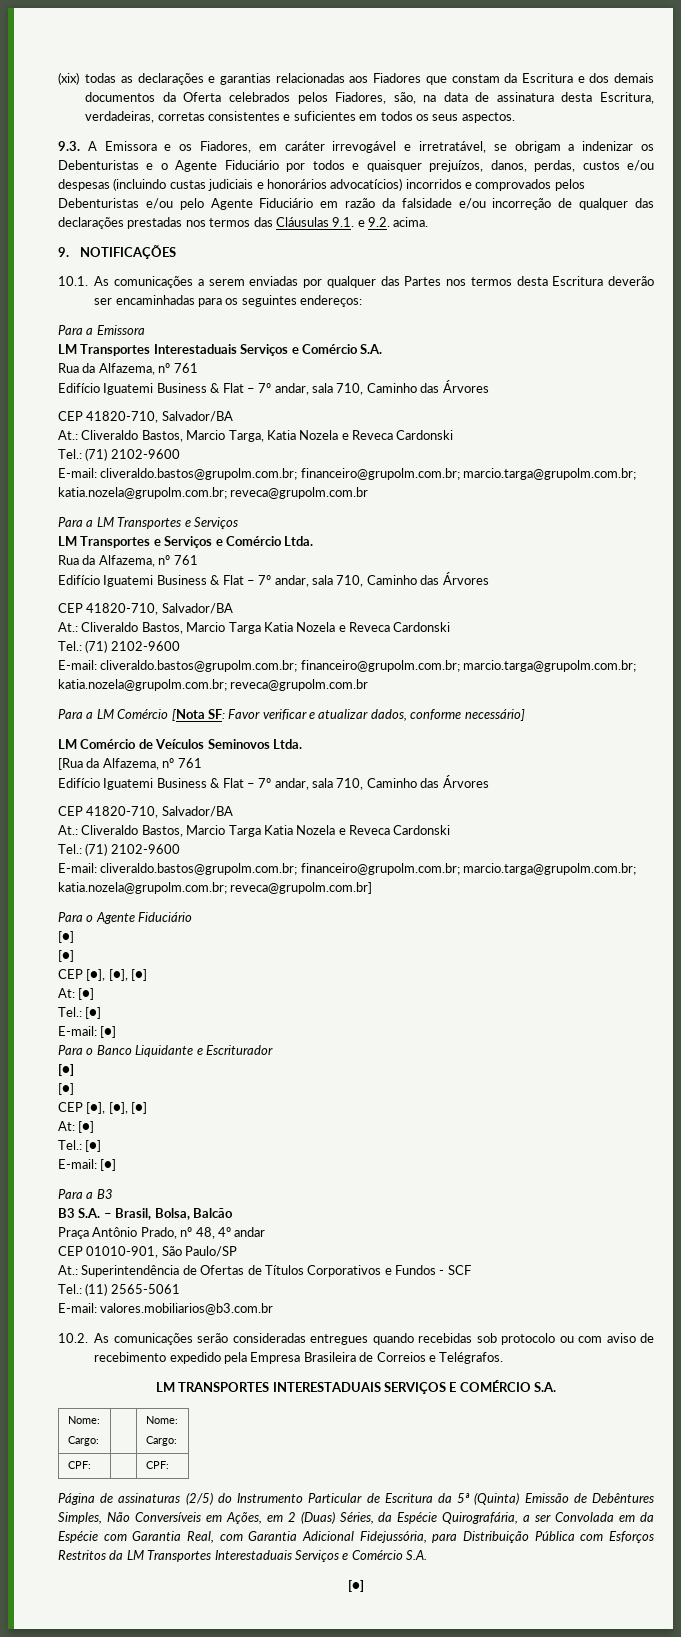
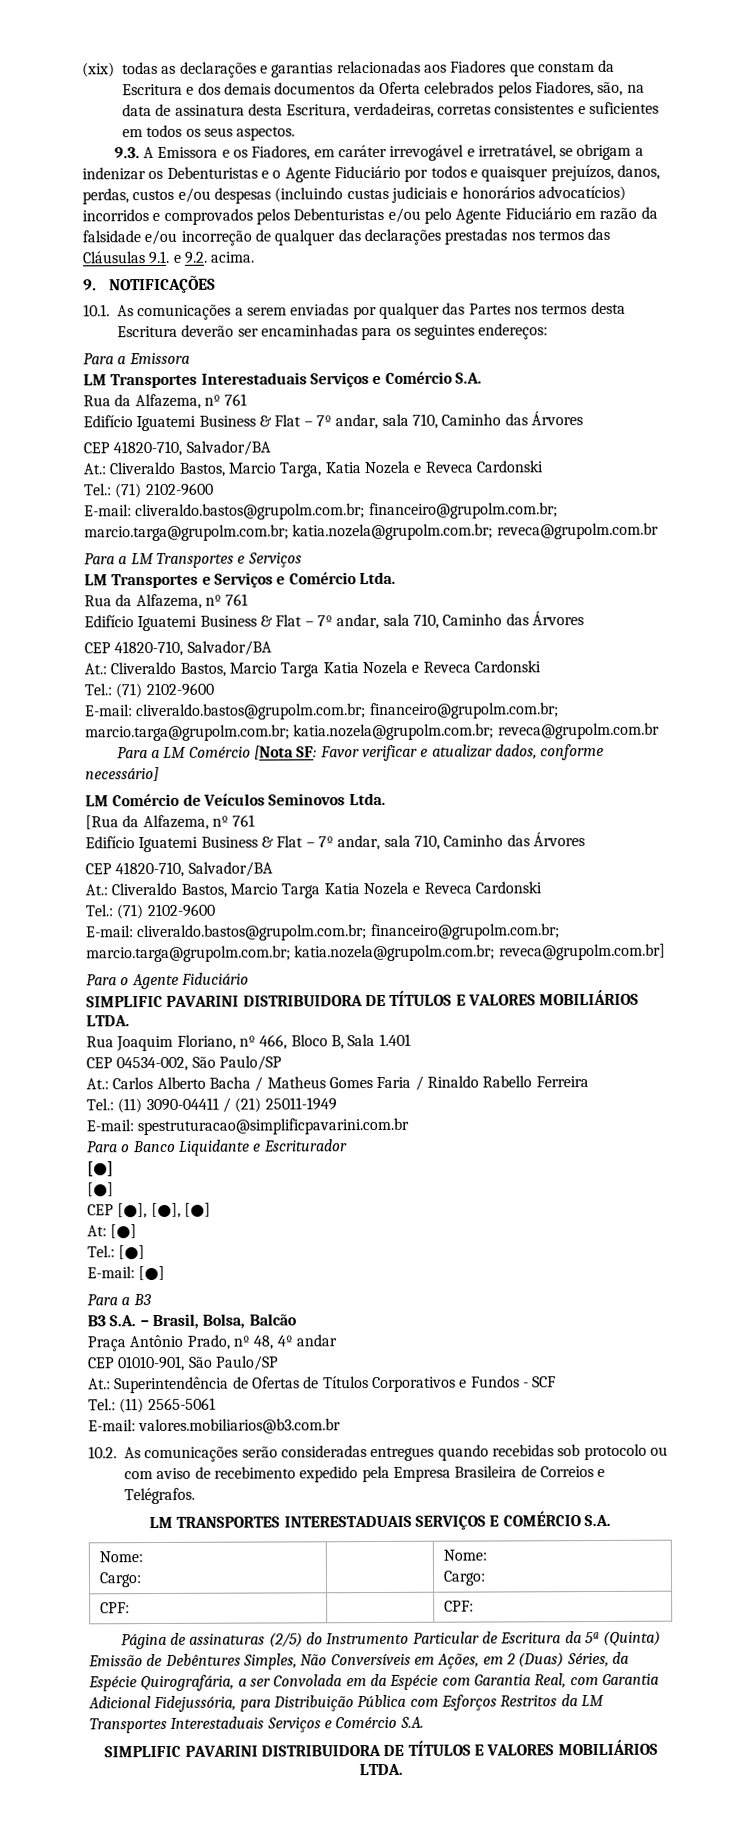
[58,931,74,943] [58,950,74,962] [58,969,148,981] [58,988,95,1000] [58,1007,102,1019] [58,1026,117,1038] [●] // [●] // CEP [●], [●], [●] // At: [●] // Tel.: [●] // E-mail: [●] -> [86,989,640,1008] [86,1015,130,1027] [86,1033,411,1052] [86,1055,282,1072] [86,1075,589,1092] [86,1097,337,1114] [86,1117,410,1136] SIMPLIFIC PAVARINI DISTRIBUIDORA DE TÍTULOS E VALORES MOBILIÁRIOS LTDA. // Rua Joaquim Floriano, nº 466, Bloco B, Sala 1.401 // CEP 04534-002, São Paulo/SP // At.: Carlos Alberto Bacha / Matheus Gomes Faria / Rinaldo Rabello Ferreira // Tel.: (11) 3090-04411 / (21) 25011-1949 // E-mail: spestruturacao@simplificpavarini.com.br
[348,1580,364,1592] [●] -> [104,1739,658,1758] [359,1763,403,1776] SIMPLIFIC PAVARINI DISTRIBUIDORA DE TÍTULOS E VALORES MOBILIÁRIOS LTDA.

